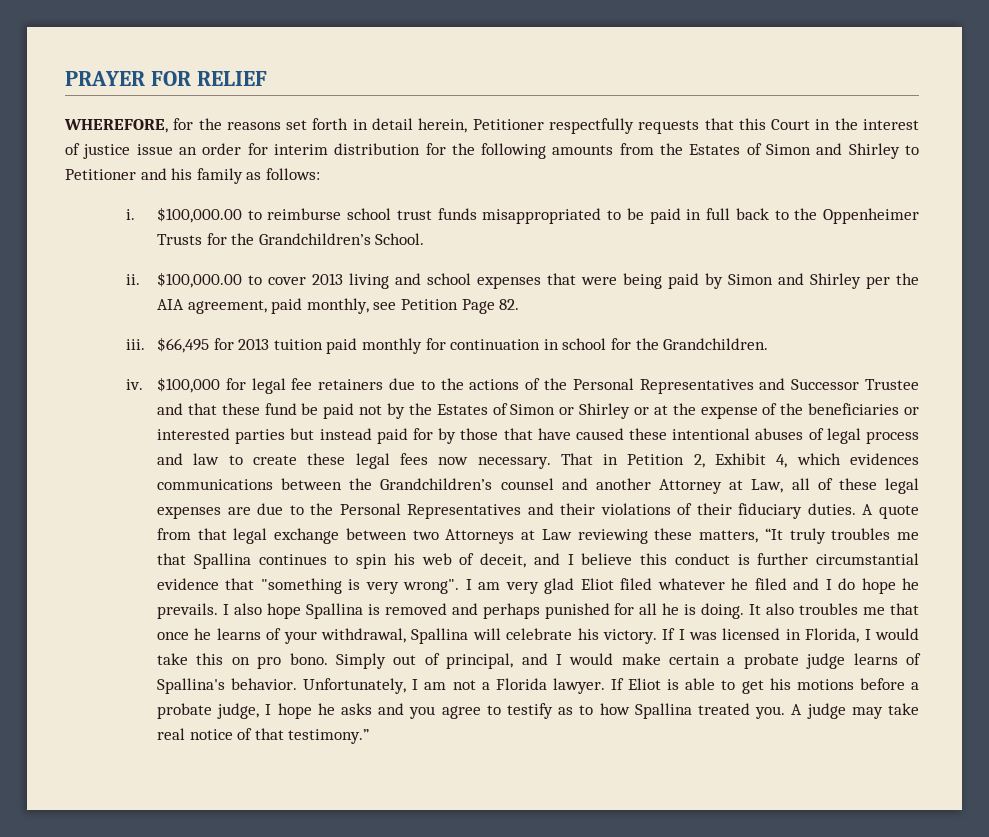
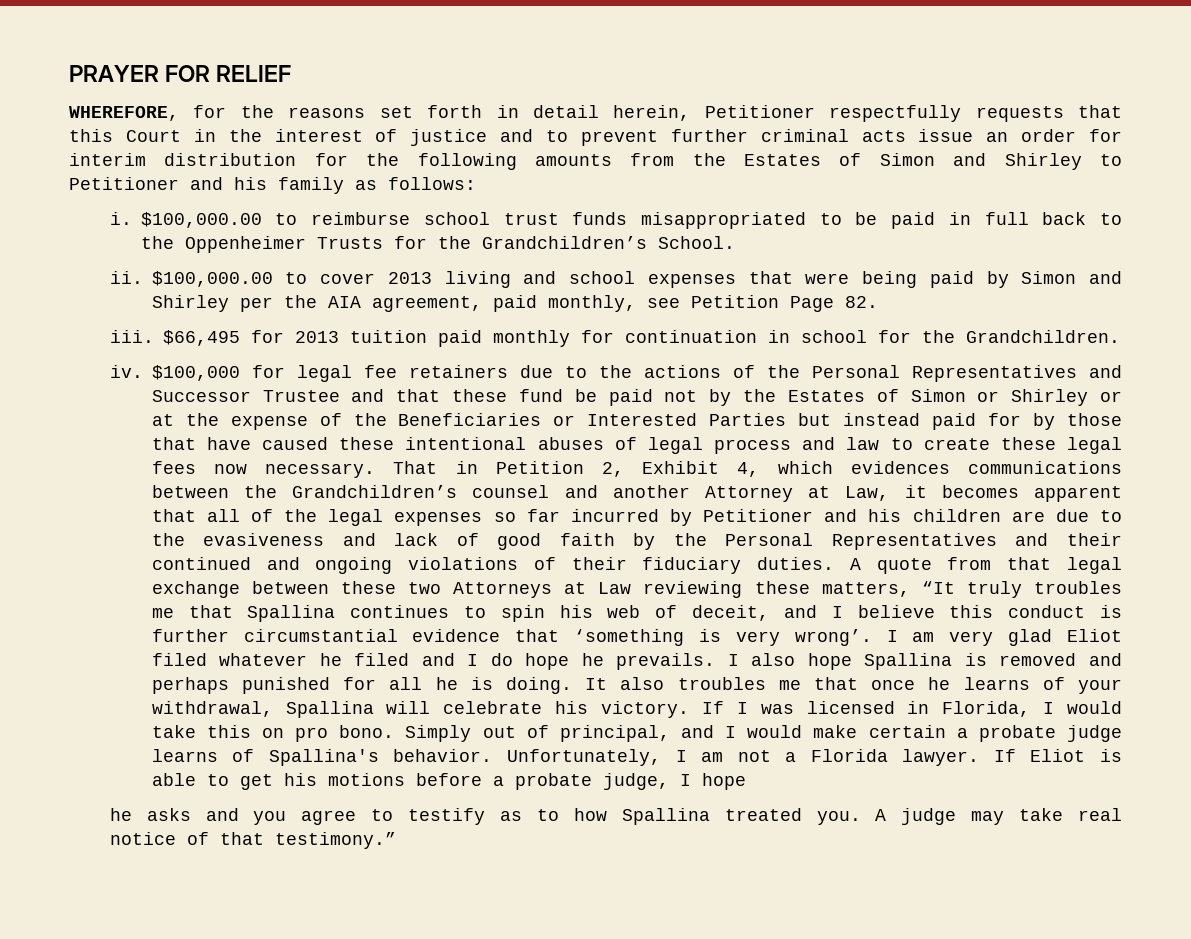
(131, 151) none -> [500,129,906,146] and to prevent further criminal acts
[808,403,920,415] [157,428,286,444] beneficiaries or interested parties -> [398,413,787,426] Beneficiaries or Interested Parties
(784, 486) none -> [904,485,1123,502] [151,509,196,522] it becomes apparent that
[838,478,877,490] these -> [284,509,318,522] the
[227,503,304,515] are due to -> [493,509,1123,526] [151,533,656,550] so far incurred by Petitioner and his children are due to the evasiveness and lack of good faith by
(596, 509) none -> [151,557,393,574] continued and ongoing
(407, 534) none -> [340,581,396,594] these
[260,578,342,594] "something -> [574,629,685,646] ‘something
[403,579,460,594] wrong". -> [794,629,872,646] wrong’.
(312, 711) none -> (746, 781) //

